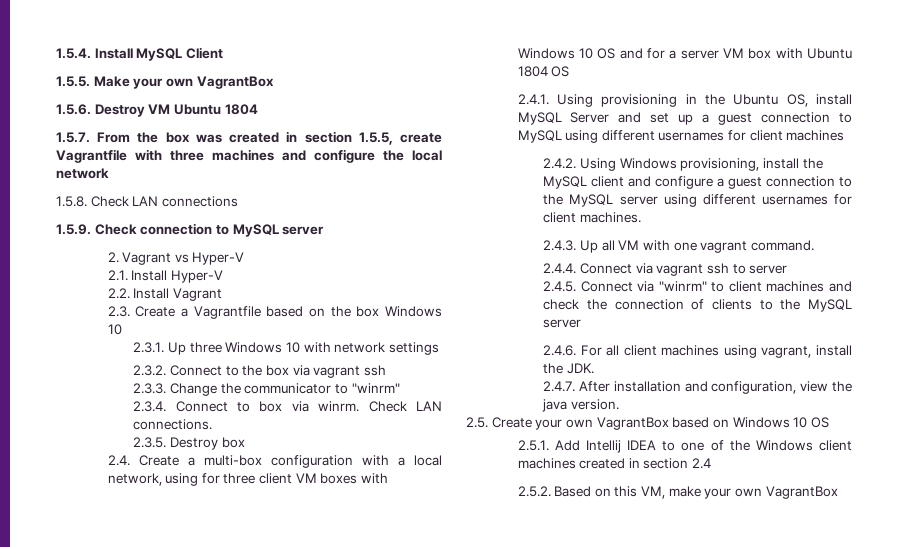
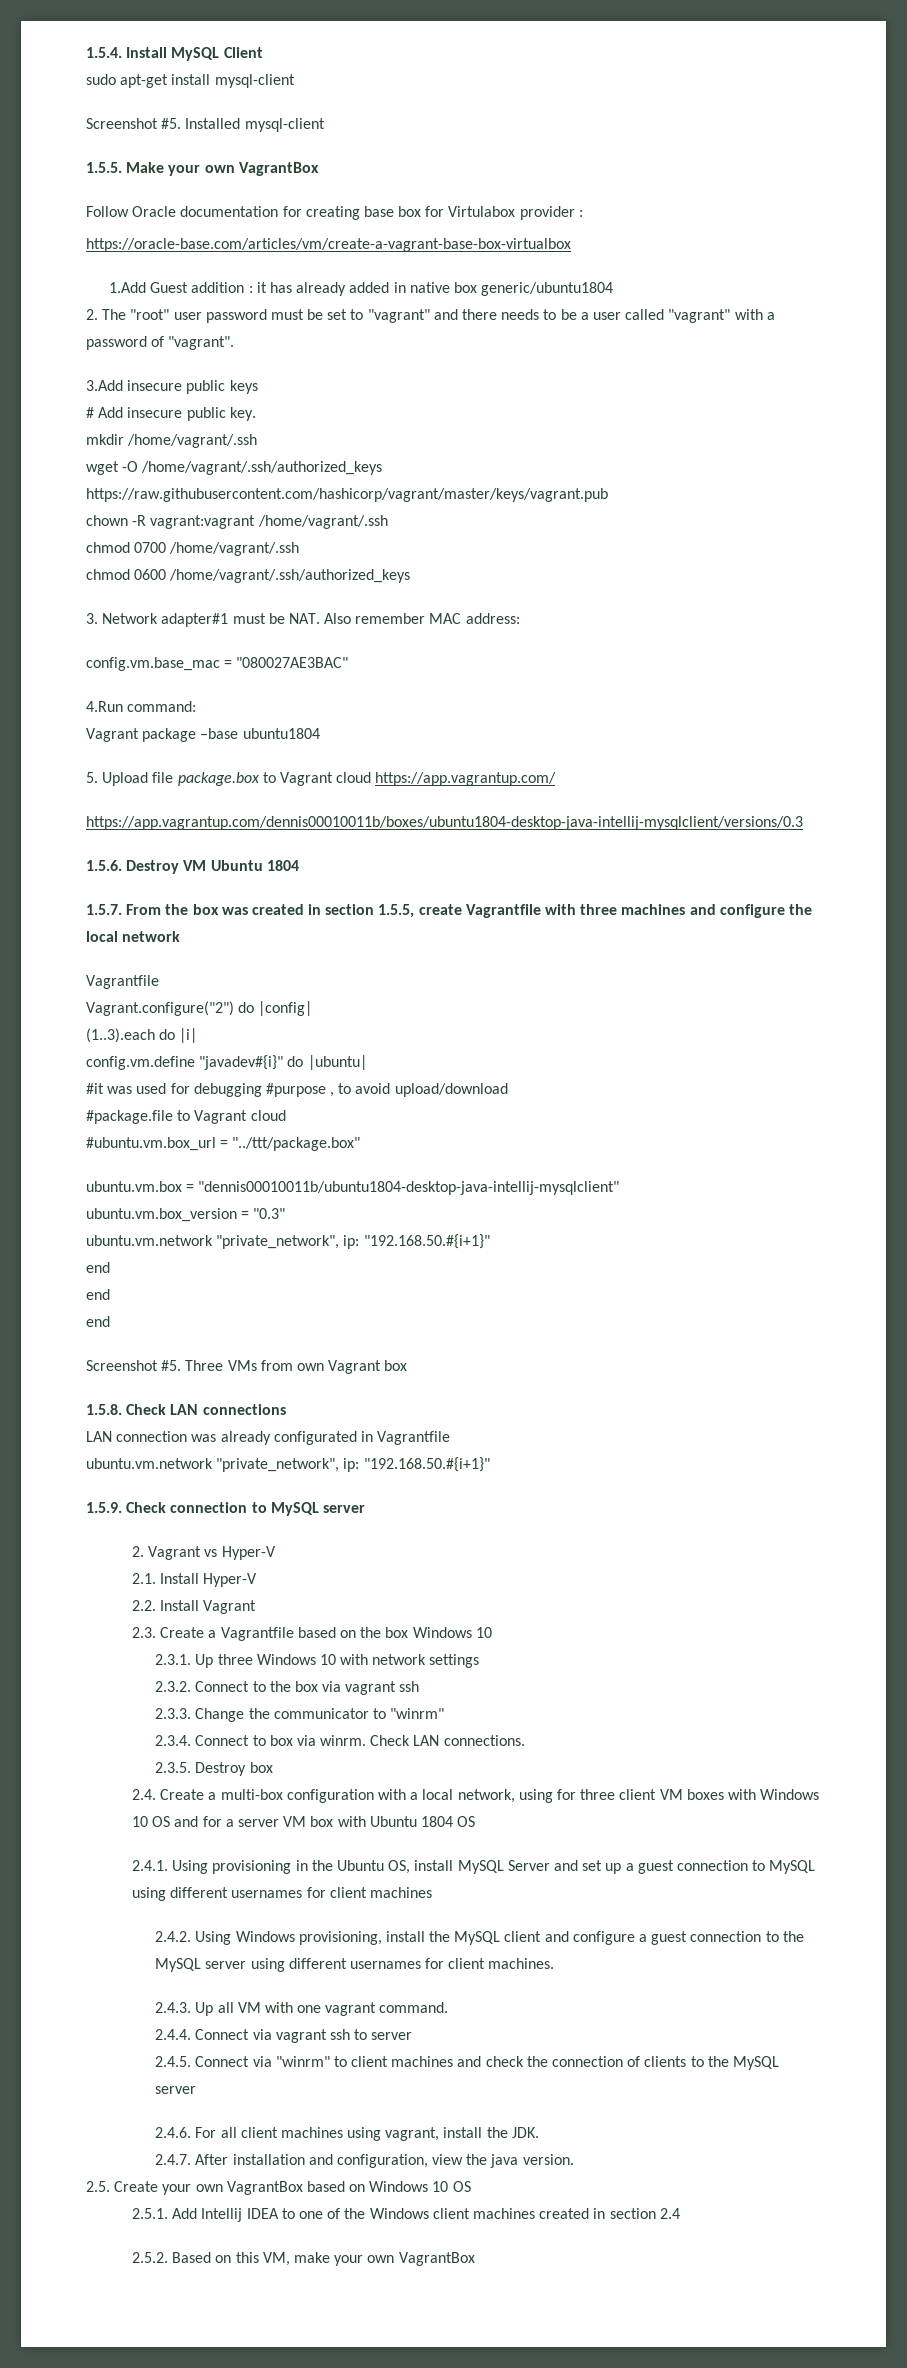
(223, 53) none -> [86,74,295,88] [86,118,325,132] // sudo apt-get install mysql-client // Screenshot #5. Installed mysql-client
(274, 82) none -> [86,206,583,220] [86,238,571,252] [109,282,614,296] [86,309,775,323] [86,336,235,350] [86,380,258,394] [86,407,256,421] [86,434,258,448] [86,461,383,475] [86,488,608,502] [86,515,388,529] [86,542,300,556] [86,569,411,583] [86,613,520,627] [86,657,349,671] [86,701,197,712] [86,728,320,742] [86,772,557,786] [86,816,803,830] // Follow Oracle documentation for creating base box for Virtulabox provider : // https://oracle-base.com/articles/vm/create-a-vagrant-base-box-virtualbox // 1.Add Guest addition : it has already added in native box generic/ubuntu1804 // 2. The "root" user password must be set to "vagrant" and there needs to be a user called "vagrant" with a password of "vagrant". // 3.Add insecure public keys // # Add insecure public key. // mkdir /home/vagrant/.ssh // wget -O /home/vagrant/.ssh/authorized_keys https://raw.githubusercontent.com/hashicorp/vagrant/master/keys/vagrant.pub // chown -R vagrant:vagrant /home/vagrant/.ssh // chmod 0700 /home/vagrant/.ssh // chmod 0600 /home/vagrant/.ssh/authorized_keys // 3. Network adapter#1 must be NAT. Also remember MAC address: // config.vm.base_mac = "080027AE3BAC" // 4.Run command: // Vagrant package –base ubuntu1804 // 5. Upload file package.box to Vagrant cloud https://app.vagrantup.com/ // https://app.vagrantup.com/dennis00010011b/boxes/ubuntu1804-desktop-java-intellij-mysqlclient/versions/0.3
[56,196,238,207] 1.5.8. Check LAN connections -> [86,975,159,989] [86,1001,313,1016] [86,1028,198,1043] [86,1055,367,1070] [86,1083,508,1097] [86,1110,286,1124] [86,1137,361,1151] [86,1181,620,1195] [86,1208,286,1222] [86,1234,490,1249] [86,1262,110,1273] [86,1289,110,1300] [86,1316,110,1327] [86,1360,408,1374] [86,1404,286,1415] [86,1431,451,1445] [86,1457,490,1472] Vagrantfile // Vagrant.configure("2") do |config| // (1..3).each do |i| // config.vm.define "javadev#{i}" do |ubuntu| // #it was used for debugging #purpose , to avoid upload/download // #package.file to Vagrant cloud // #ubuntu.vm.box_url = "../ttt/package.box" // ubuntu.vm.box = "dennis00010011b/ubuntu1804-desktop-java-intellij-mysqlclient" // ubuntu.vm.box_version = "0.3" // ubuntu.vm.network "private_network", ip: "192.168.50.#{i+1}" // end // end // end // Screenshot #5. Three VMs from own Vagrant box // 1.5.8. Check LAN connections // LAN connection was already configurated in Vagrantfile // ubuntu.vm.network "private_network", ip: "192.168.50.#{i+1}"

